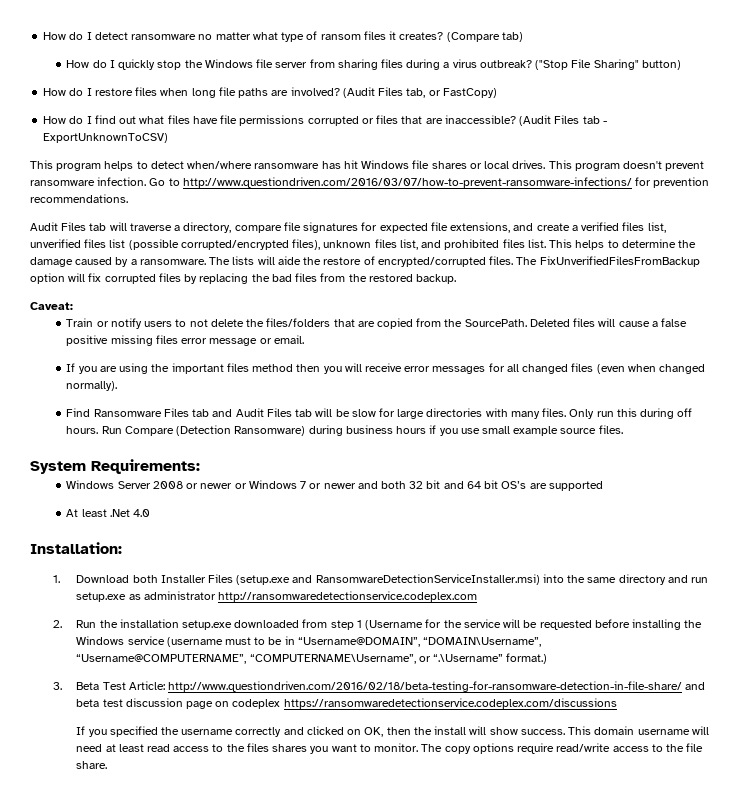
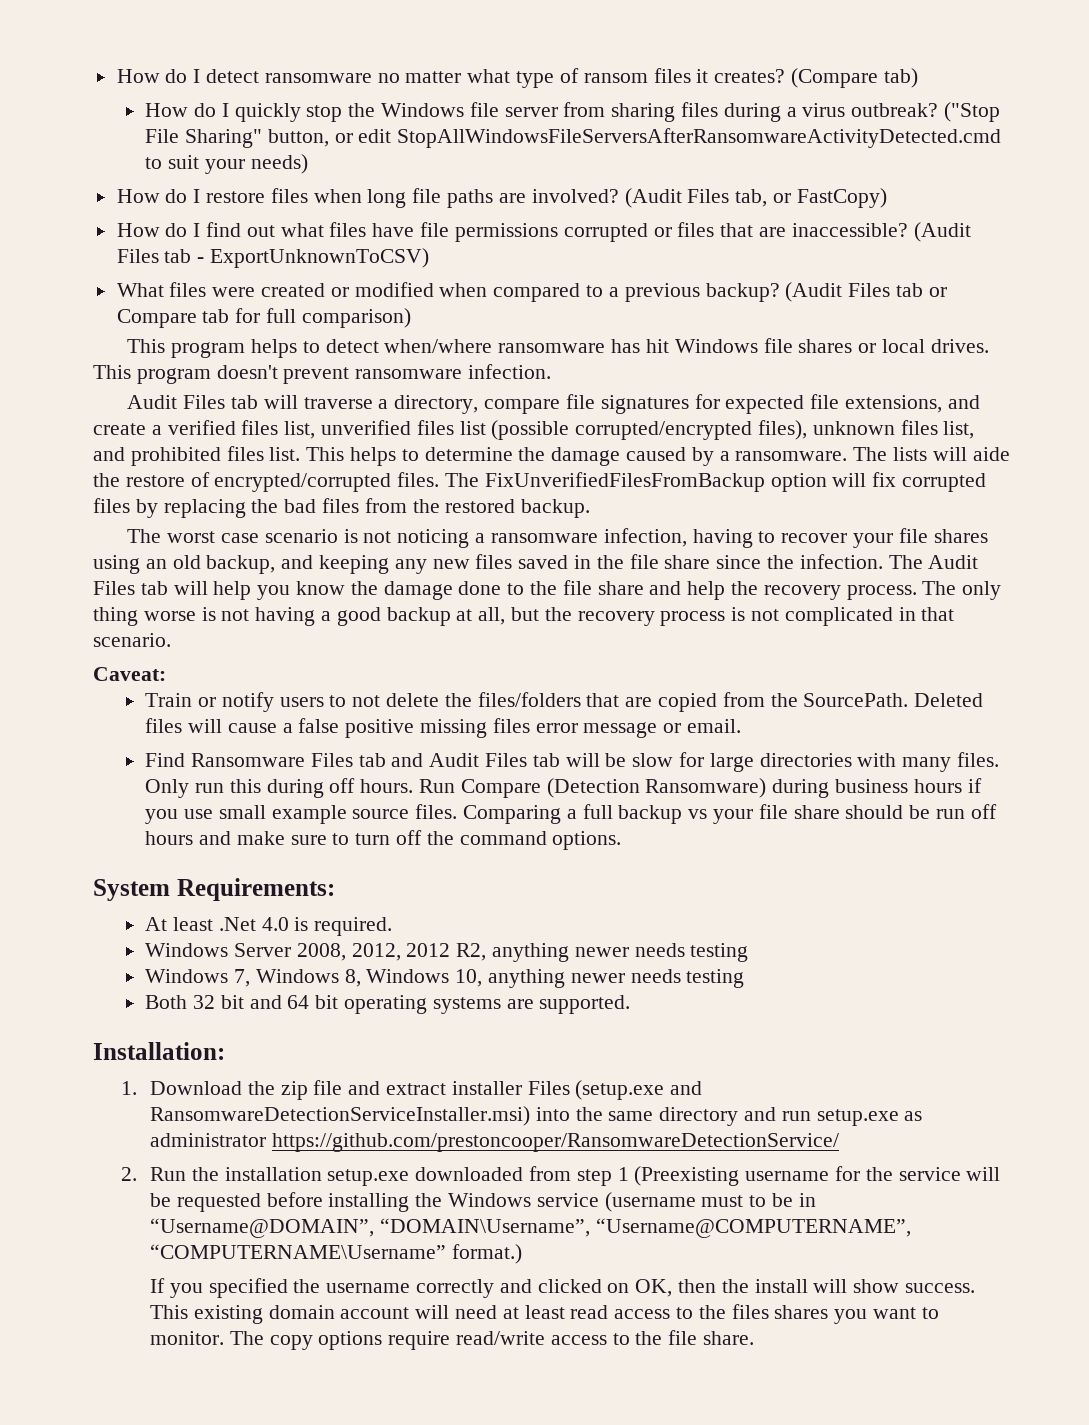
[641,60,681,70] button) -> [267,128,1002,148] [145,154,308,174] button, or edit StopAllWindowsFileServersAfterRansomwareActivityDetected.cmd to suit your needs)
(169, 138) none -> [116,282,947,302] [116,308,411,328] // What files were created or modified when compared to a previous backup? (Audit Files tab or Compare tab for full comparison)
[149,177,710,188] [30,194,128,203] Go to http://www.questiondriven.com/2016/03/07/how-to-prevent-ransomware-infections/ for prevention recommendations. -> (552, 371) none
(457, 279) none -> [127,528,988,548] [93,554,979,574] [93,580,1002,600] [93,607,955,626] [93,633,171,647] // The worst case scenario is not noticing a ransomware infection, having to recover your file shares using an old backup, and keeping any new files saved in the file share since the infection. The Audit Files tab will help you know the damage done to the file share and help the recovery process. The only thing worse is not having a good backup at all, but the recovery process is not complicated in that scenario.
[66,363,706,374] [66,381,118,391] // If you are using the important files method then you will receive error messages for all changed files (even when changed normally). -> (741, 726) none
[30,459,200,474] [66,480,406,489] // System Requirements: // Windows Server 2008 or newer or Windows 7 or newer and both -> [462,804,997,824] [145,830,622,850] [93,878,335,901] [145,917,393,936] [145,943,749,962] [145,969,745,988] [145,995,188,1009] Comparing a full backup vs your file share should be run off hours and make sure to turn off the command options. // System Requirements: // At least .Net 4.0 is required. // Windows Server 2008, 2012, 2012 R2, anything newer needs testing // Windows 7, Windows 8, Windows 10, anything newer needs testing // Both
[501,481,603,491] [66,509,151,517] [30,542,122,554] [53,575,206,583] OS’s are supported // At least .Net 4.0 // Installation: // 1. Download both Installer -> [343,995,631,1014] [93,1042,225,1060] [121,1080,522,1100] operating systems are supported. // Installation: // 1. Download the zip file and extract installer
[218,591,478,602] http://ransomwaredetectionservice.codeplex.com -> [271,1133,839,1152] https://github.com/prestoncooper/RansomwareDetectionService/
[365,620,424,630] (Username -> [634,1166,830,1186] (Preexisting username
[249,653,548,664] [53,681,706,692] [76,698,617,709] “COMPUTERNAME\Username”, or “.\Username” format.) // 3. Beta Test Article: http://www.questiondriven.com/2016/02/18/beta-testing-for-ransomware-detection-in-file-share/ and beta test discussion page on codeplex https://ransomwaredetectionservice.codeplex.com/discussions -> [149,1244,522,1264] “COMPUTERNAME\Username” format.)
[594,726,690,735] domain username -> [193,1305,410,1324] existing domain account

